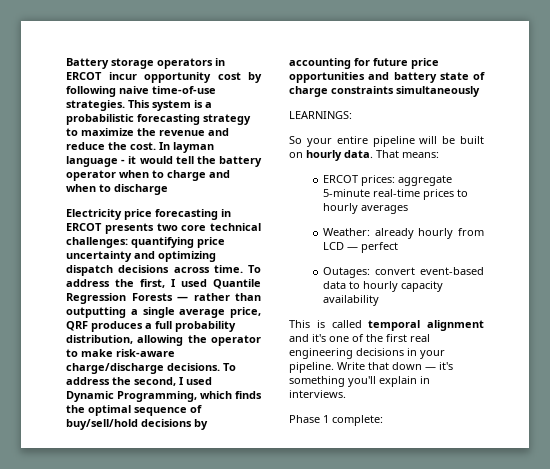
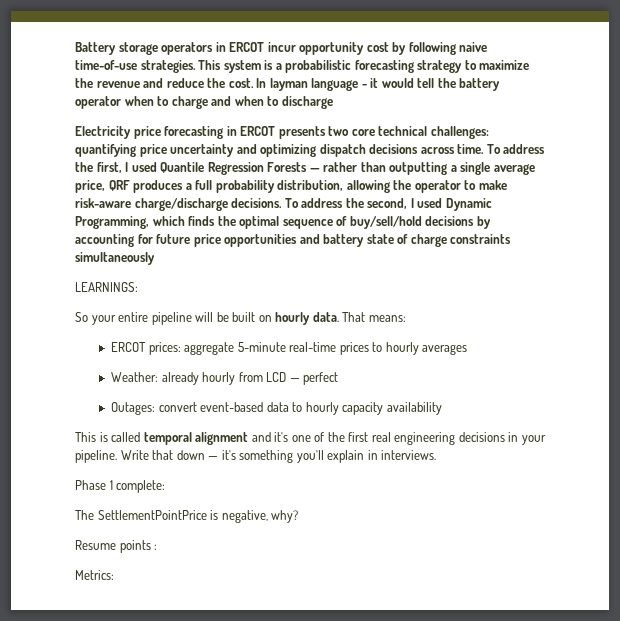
(383, 420) none -> [75,510,299,523] [75,540,158,553] [75,570,114,580] // The SettlementPointPrice is negative, why? // Resume points : // Metrics:

